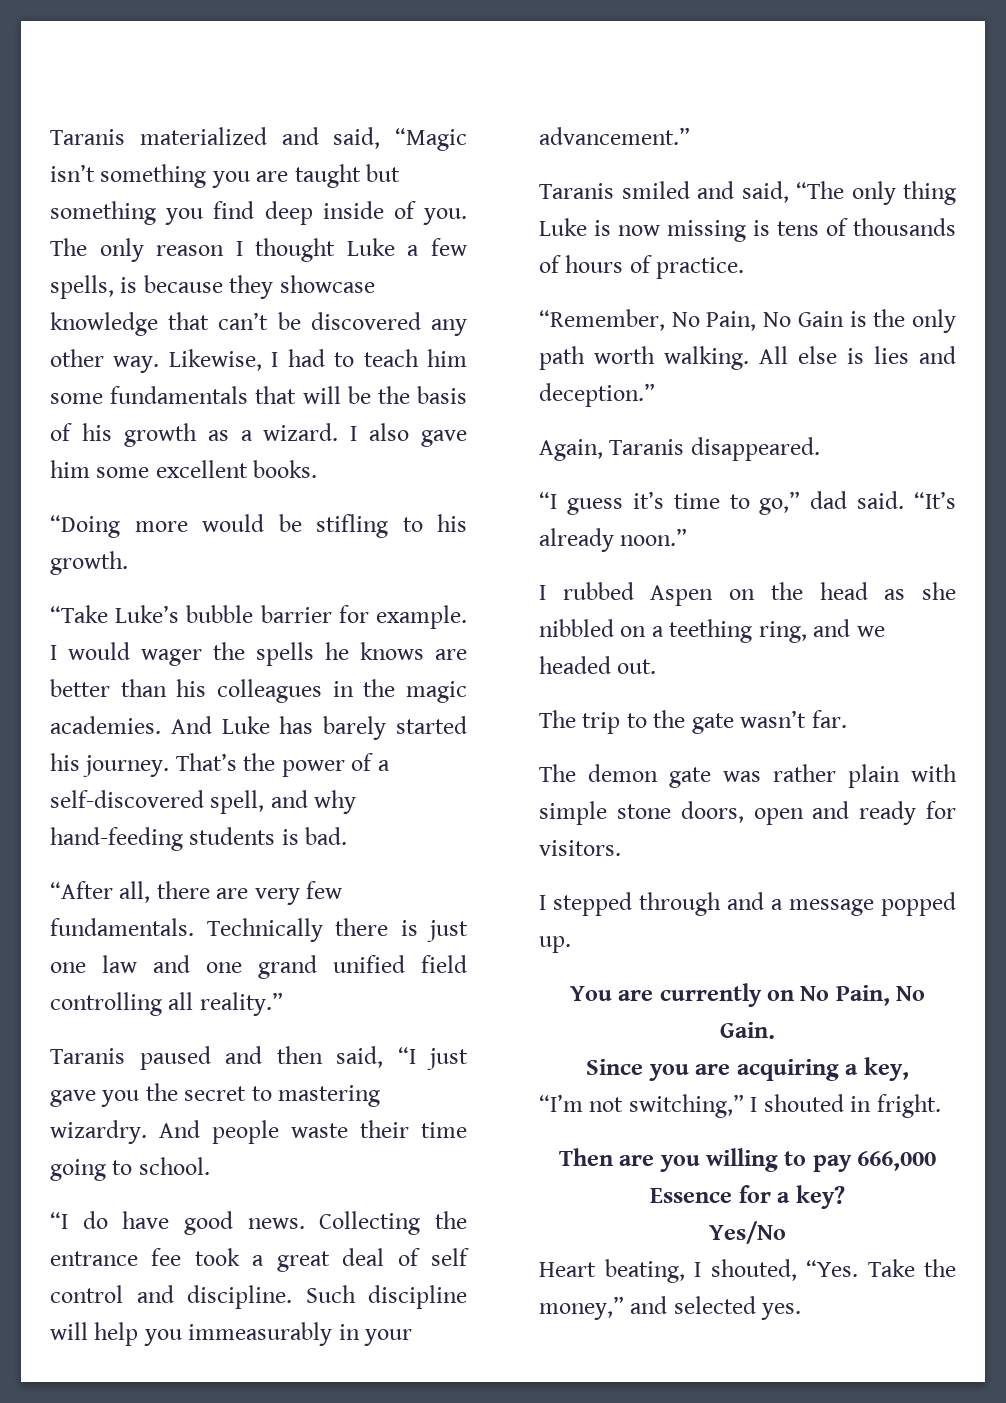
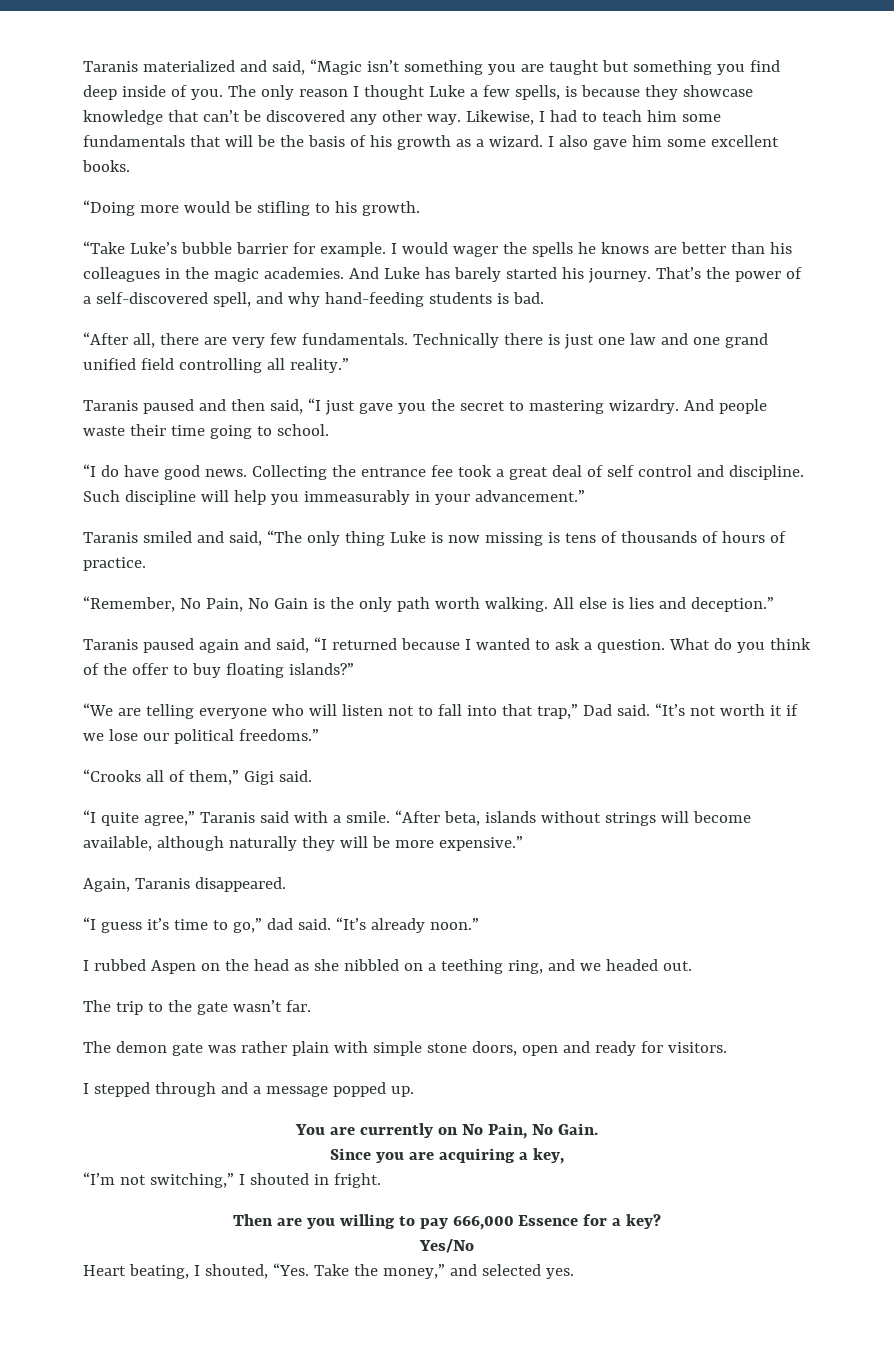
(655, 395) none -> [83,637,811,653] [83,663,354,678] [83,703,798,719] [83,729,319,744] [83,769,312,785] [83,810,751,826] [83,836,523,851] // Taranis paused again and said, “I returned because I wanted to ask a question. What do you think of the offer to buy floating islands?” // “We are telling everyone who will listen not to fall into that trap,” Dad said. “It’s not worth it if we lose our political freedoms.” // “Crooks all of them,” Gigi said. // “I quite agree,” Taranis said with a smile. “After beta, islands without strings will become available, although naturally they will be more expensive.”

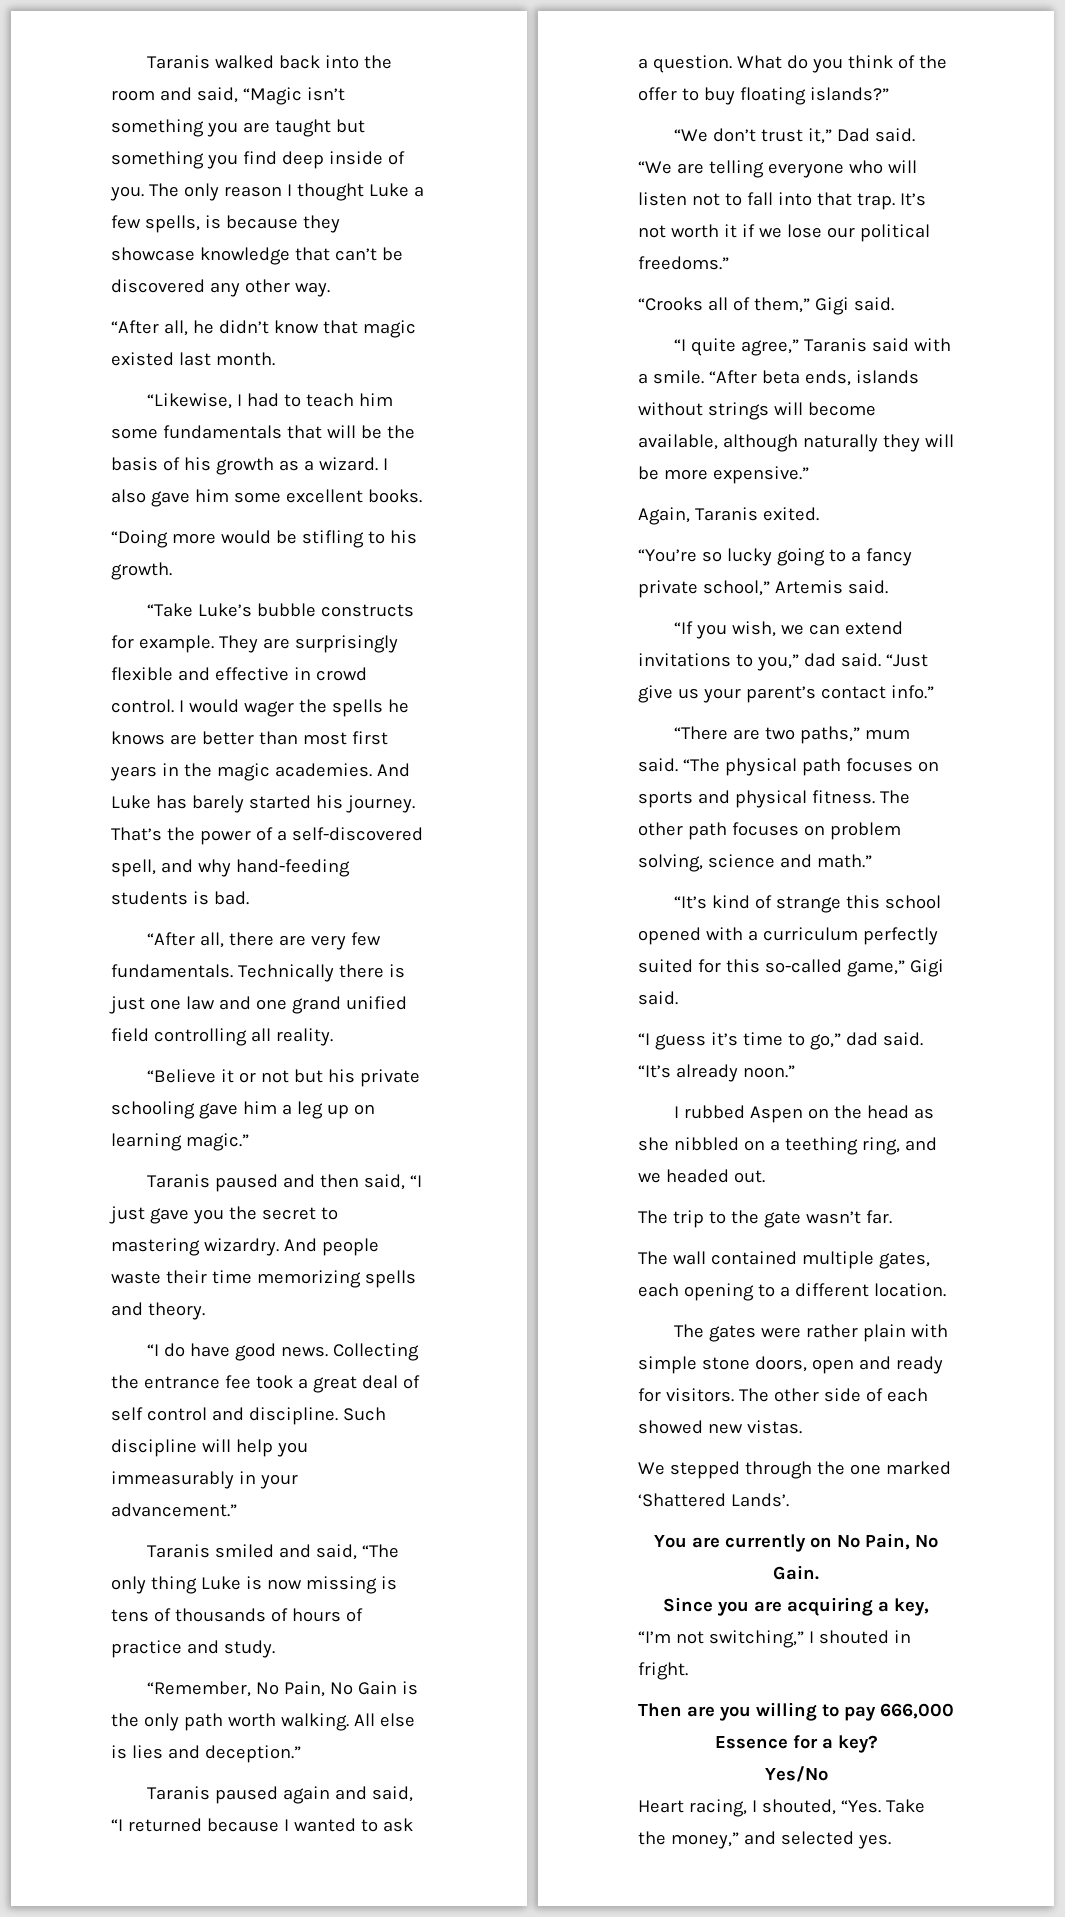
[83,60,235,72] Taranis materialized -> [147,55,393,69] [111,90,155,101] Taranis walked back into the room
[465,110,534,125] Likewise, -> [111,320,416,338] [111,352,275,366] [147,393,233,409] // “After all, he didn’t know that magic existed last month. // “Likewise,
[235,242,288,254] barrier -> [321,604,415,617] constructs
(386, 249) none -> [218,635,398,653] [111,667,367,681] [111,699,174,713] They are surprisingly flexible and effective in crowd control.
[769,242,792,254] [83,267,160,282] his colleagues -> [302,731,388,745] [110,766,157,781] most first years
[289,358,349,373] reality.” -> [275,1028,333,1046] [147,1069,421,1087] [111,1101,375,1119] [111,1133,249,1151] reality. // “Believe it or not but his private schooling gave him a leg up on learning magic.”
[209,424,329,439] going to school. -> [256,1270,416,1288] [111,1302,205,1320] memorizing spells and theory.
[83,557,146,571] practice. -> [111,1640,275,1658] practice and study.
(113, 709) none -> [713,128,916,144] [638,161,672,174] don’t trust it,” Dad said. “We
[536,703,685,719] trap,” Dad said. “It’s -> [856,193,926,210] trap. It’s
[443,811,480,826] beta, -> [761,370,851,386] beta ends,
[194,877,286,892] disappeared. -> [762,507,819,521] [638,548,912,566] [638,580,888,598] [674,621,904,639] [638,653,928,671] [638,685,934,703] [674,726,911,744] [638,758,939,776] [638,790,910,808] [638,822,901,840] [638,854,872,872] [674,895,942,913] [638,927,938,945] [638,959,944,977] [638,991,678,1005] exited. // “You’re so lucky going to a fancy private school,” Artemis said. // “If you wish, we can extend invitations to you,” dad said. “Just give us your parent’s contact info.” // “There are two paths,” mum said. “The physical path focuses on sports and physical fitness. The other path focuses on problem solving, science and math.” // “It’s kind of strange this school opened with a curriculum perfectly suited for this so-called game,” Gigi said.
[115,1041,236,1056] demon gate was -> [672,1251,930,1269] [638,1283,946,1301] [674,1324,802,1342] wall contained multiple gates, each opening to a different location. // The gates were
[83,1082,414,1097] // I stepped through and a message popped up. -> [738,1388,928,1402] [638,1420,802,1434] [638,1461,951,1479] [638,1493,789,1507] The other side of each showed new vistas. // We stepped through the one marked ‘Shattered Lands’.
[128,1264,189,1279] beating, -> [688,1799,747,1817] racing,

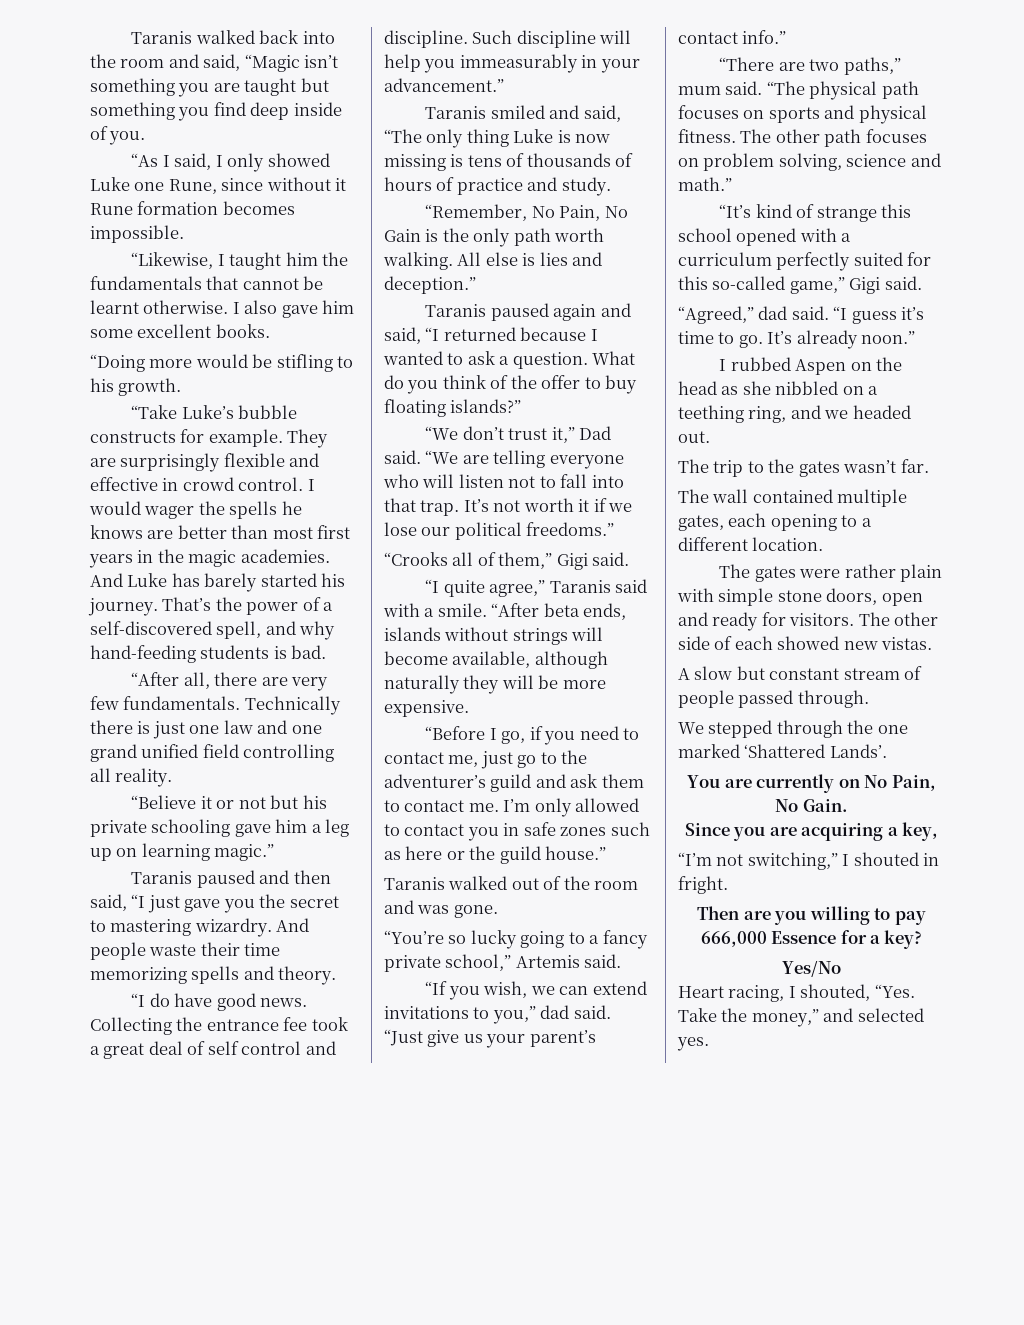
[148,183,424,201] [111,215,340,233] [111,247,403,265] [111,279,330,297] [111,320,416,338] [111,352,275,366] [147,393,394,409] [111,425,415,439] [111,457,378,475] The only reason I thought Luke a few spells, is because they showcase knowledge that can’t be discovered any other way. // “After all, he didn’t know that magic existed last month. // “Likewise, I had to teach him some fundamentals that will be the basis of his growth as a wizard. -> [131,153,330,172] [90,177,347,194] [90,201,295,215] [90,225,184,243] [131,252,349,270] [90,276,324,290] [90,300,229,314] // “As I said, I only showed Luke one Rune, since without it Rune formation becomes impossible. // “Likewise, I taught him the fundamentals that cannot be learnt otherwise.
[712,466,809,484] [638,507,819,525] expensive.” // Again, Taranis exited. -> [384,700,469,717] [425,726,639,745] [384,750,588,769] [384,774,644,792] [384,798,640,817] [384,822,650,841] [384,846,607,864] [384,876,639,890] [384,900,498,918] expensive. // “Before I go, if you need to contact me, just go to the adventurer’s guild and ask them to contact me. I’m only allowed to contact you in safe zones such as here or the guild house.” // Taranis walked out of the room and was gone.
(678, 998) none -> [678,306,829,324] “Agreed,” dad said.
[809,1032,923,1050] [638,1065,671,1078] go,” dad said. “It’s -> [738,331,793,348] go. It’s
[763,1211,801,1228] gate -> [798,461,840,477] gates
(802, 1427) none -> [678,666,923,680] [678,690,869,708] // A slow but constant stream of people passed through.

